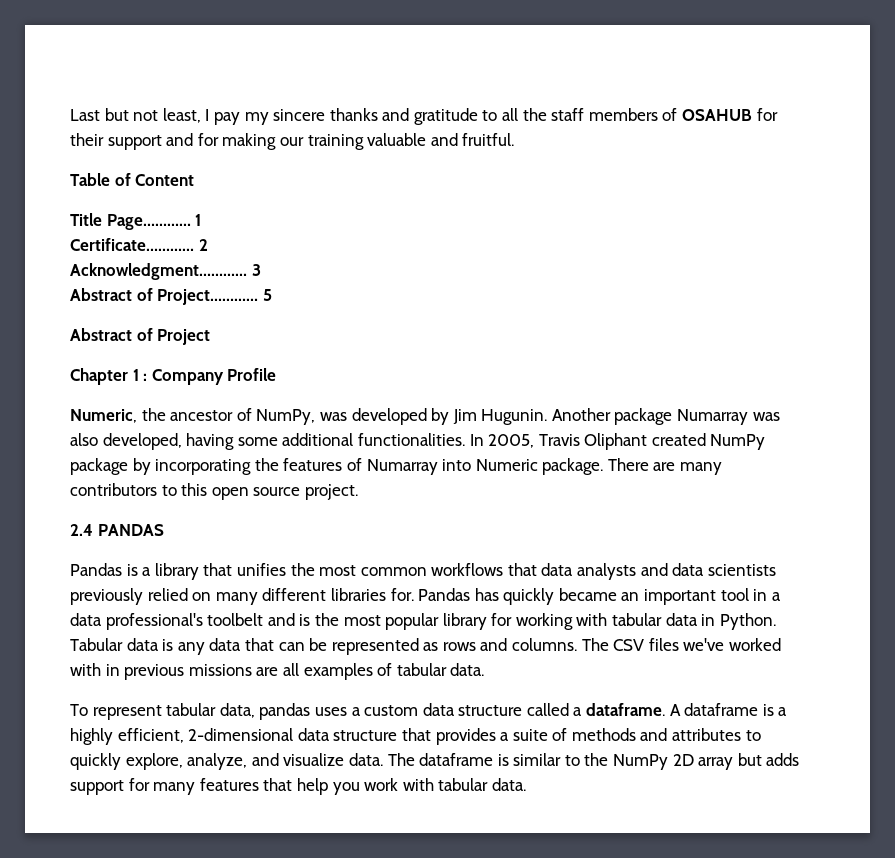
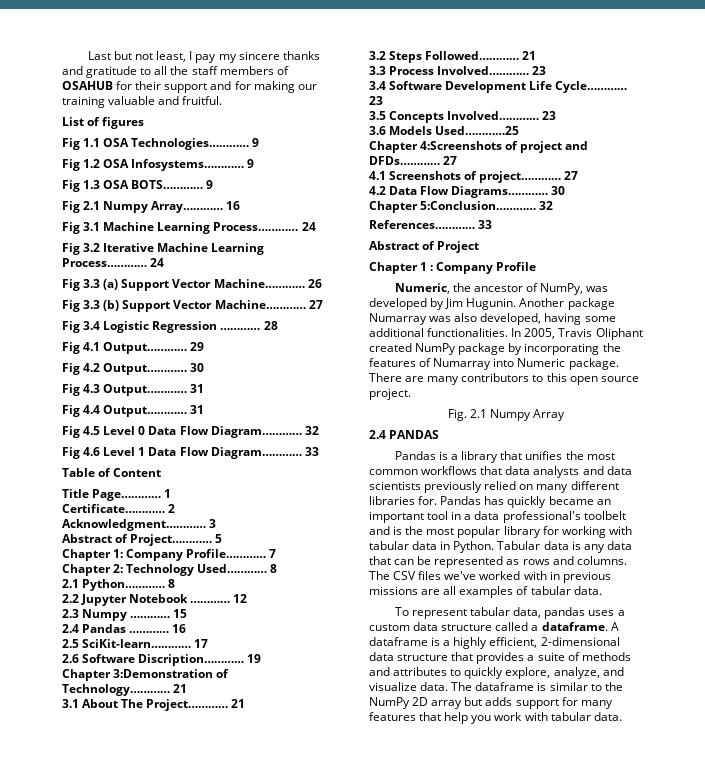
(515, 139) none -> [62,117,145,129] [62,138,260,150] [62,159,255,171] [62,180,214,192] [62,201,241,213] [62,222,316,234] [62,243,265,255] [62,258,165,267] [62,279,322,291] [62,300,323,312] [62,321,278,333] [62,342,205,354] [62,363,205,375] [62,384,205,396] [62,405,205,417] [62,426,319,438] [62,447,319,459] // List of figures // Fig 1.1 OSA Technologies………… 9 // Fig 1.2 OSA Infosystems………… 9 // Fig 1.3 OSA BOTS………… 9 // Fig 2.1 Numpy Array………… 16 // Fig 3.1 Machine Learning Process………… 24 // Fig 3.2 Iterative Machine Learning Process………… 24 // Fig 3.3 (a) Support Vector Machine………… 26 // Fig 3.3 (b) Support Vector Machine………… 27 // Fig 3.4 Logistic Regression ………… 28 // Fig 4.1 Output………… 29 // Fig 4.2 Output………… 30 // Fig 4.3 Output………… 31 // Fig 4.4 Output………… 31 // Fig 4.5 Level 0 Data Flow Diagram………… 32 // Fig 4.6 Level 1 Data Flow Diagram………… 33
(272, 295) none -> [62,549,277,561] [62,564,278,576] [62,579,176,591] [62,594,248,606] [62,609,188,621] [62,624,187,633] [62,639,209,648] [62,654,262,666] [62,669,230,681] [62,684,188,696] [62,699,246,711] [369,51,537,63] [369,66,547,75] [369,81,628,93] [369,96,383,105] [369,111,557,123] [369,126,520,135] [369,141,589,153] [369,156,458,165] [369,171,579,183] [369,186,566,198] [369,201,554,213] [369,220,493,229] // Chapter 1: Company Profile………… 7 // Chapter 2: Technology Used………… 8 // 2.1 Python………… 8 // 2.2 Jupyter Notebook ………… 12 // 2.3 Numpy ………… 15 // 2.4 Pandas ………… 16 // 2.5 SciKit-learn………… 17 // 2.6 Software Discription………… 19 // Chapter 3:Demonstration of Technology………… 21 // 3.1 About The Project………… 21 // 3.2 Steps Followed………… 21 // 3.3 Process Involved………… 23 // 3.4 Software Development Life Cycle………… 23 // 3.5 Concepts Involved………… 23 // 3.6 Models Used…………25 // Chapter 4:Screenshots of project and DFDs………… 27 // 4.1 Screenshots of project………… 27 // 4.2 Data Flow Diagrams………… 30 // Chapter 5:Conclusion………… 32 // References………… 33
(358, 492) none -> [447,409,566,421] // Fig. 2.1 Numpy Array

